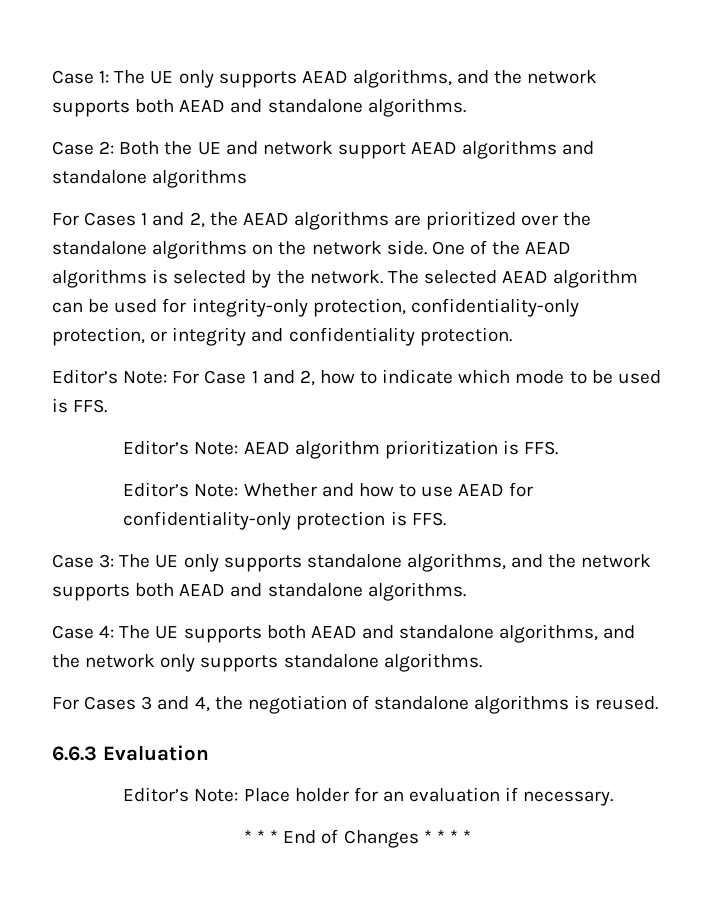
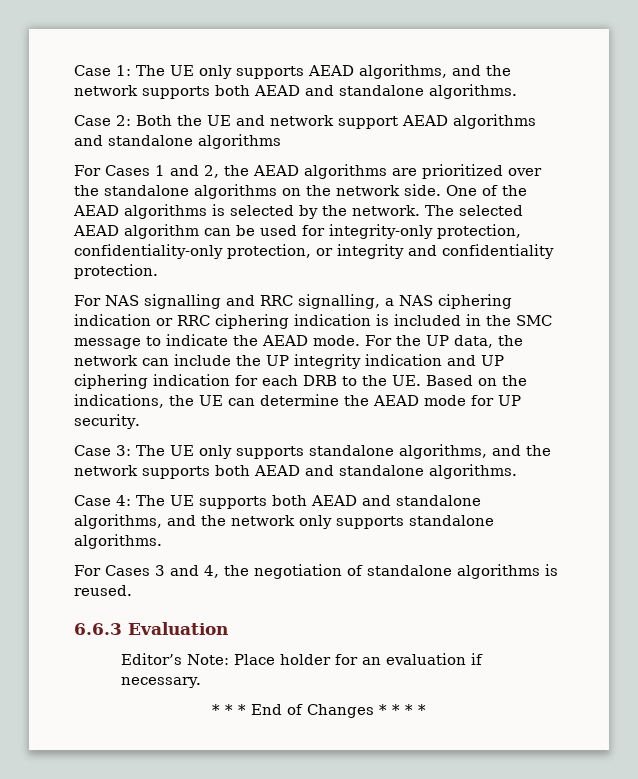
[52,369,661,386] [52,398,108,413] [123,440,559,459] [123,482,534,497] [123,511,446,530] Editor’s Note: For Case 1 and 2, how to indicate which mode to be used is FFS. // Editor’s Note: AEAD algorithm prioritization is FFS. // Editor’s Note: Whether and how to use AEAD for confidentiality-only protection is FFS. -> [74,294,512,309] [74,314,552,329] [74,334,523,349] [74,354,504,369] [74,374,527,389] [74,394,521,408] [74,414,140,429] For NAS signalling and RRC signalling, a NAS ciphering indication or RRC ciphering indication is included in the SMC message to indicate the AEAD mode. For the UP data, the network can include the UP integrity indication and UP ciphering indication for each DRB to the UE. Based on the indications, the UE can determine the AEAD mode for UP security.

